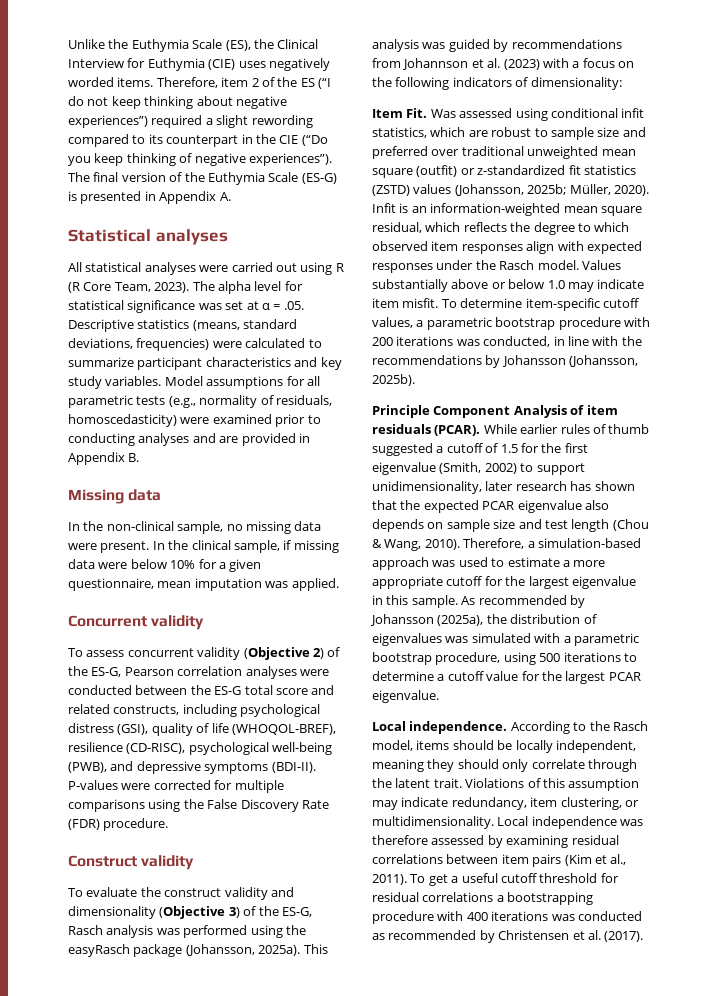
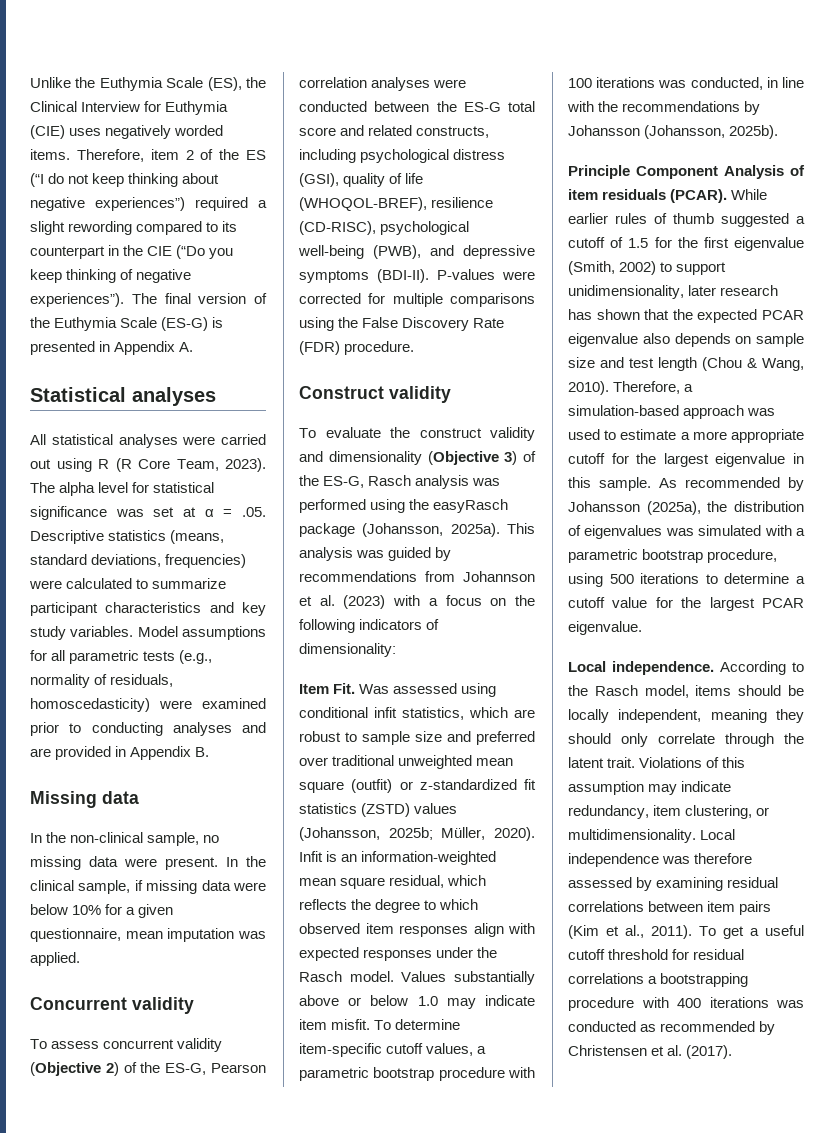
[372,337,393,346] 200 -> [568,78,592,88] 100

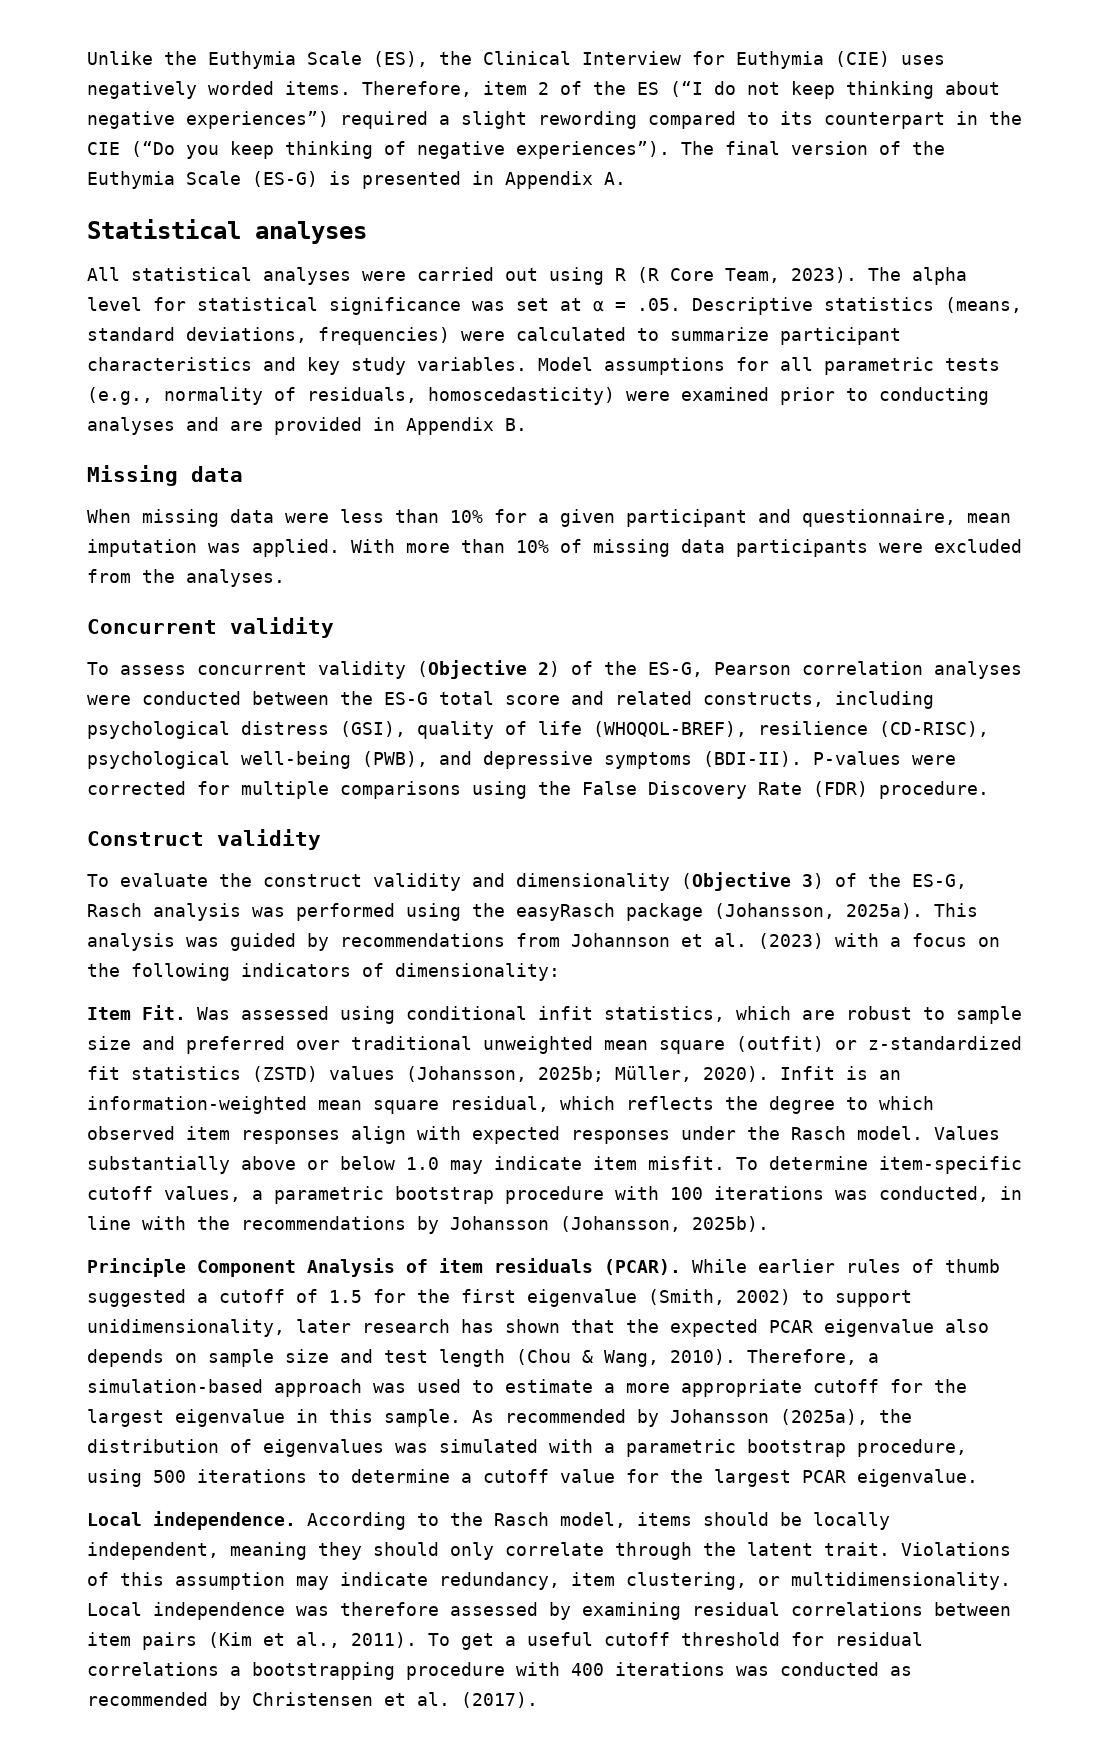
[30,832,220,846] [30,856,266,870] [30,880,266,894] [30,904,68,915] In the non-clinical sample, no missing data were present. In the clinical sample, if missing data were below -> [87,509,439,527] When missing data were less than
(174, 911) none -> [626,509,791,527] participant and
(80, 959) none -> [351,539,1022,557] [87,569,285,587] With more than 10% of missing data participants were excluded from the analyses.

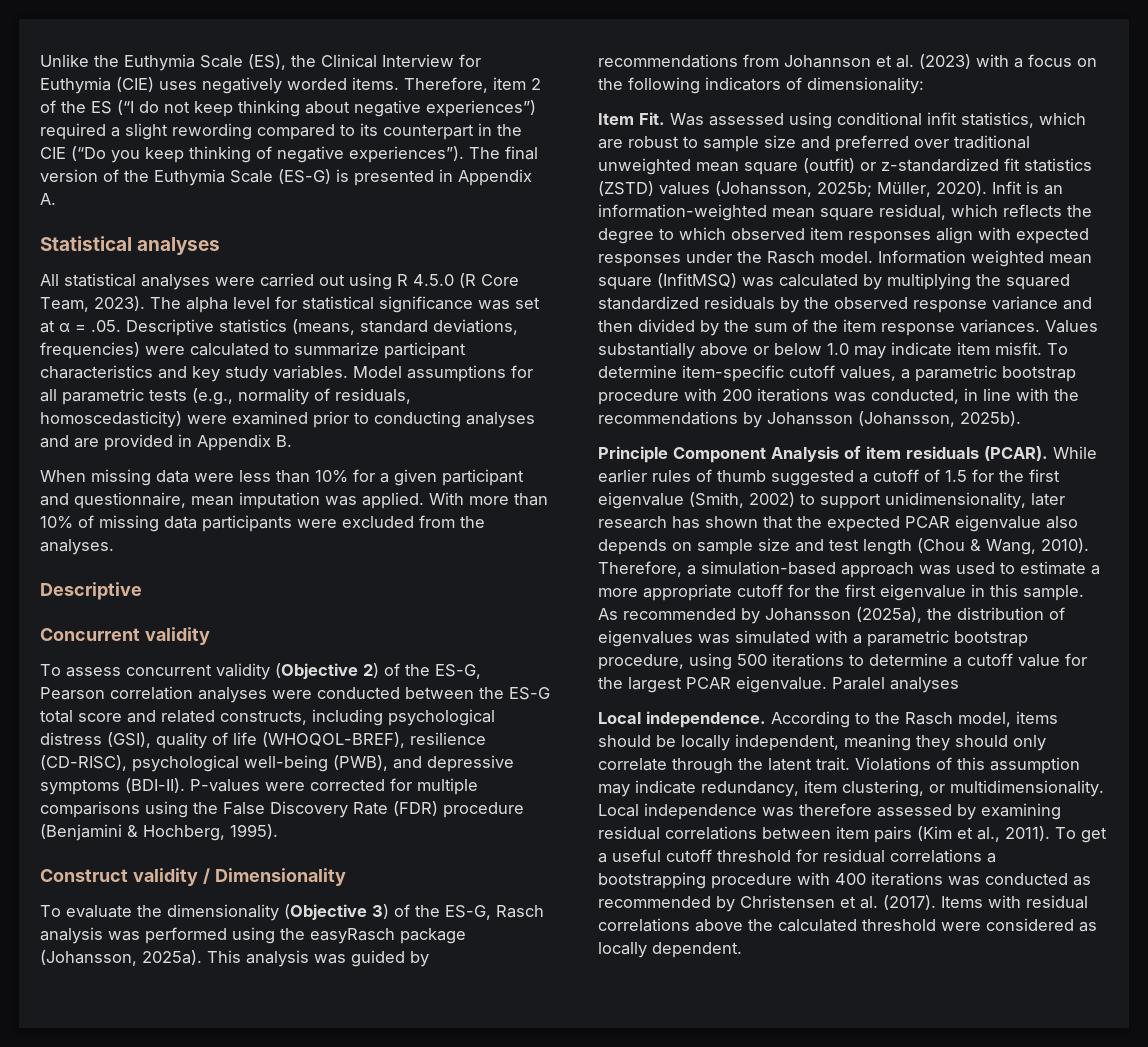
(626, 274) none -> [413,274,454,286] 4.5.0
[87,465,243,486] // Missing data -> (292, 441) none
(285, 578) none -> [40,582,142,600] // Descriptive
[879,781,989,799] procedure. -> [443,802,524,818] [40,824,278,841] procedure (Benjamini & Hochberg, 1995).
(321, 839) none -> [202,868,346,886] / Dimensionality
[263,873,505,891] construct validity and -> (162, 911) none
(923, 1133) none -> [878,250,1092,267] [598,273,1070,290] [598,296,1092,313] [598,319,1040,336] Information weighted mean square (InfitMSQ) was calculated by multiplying the squared standardized residuals by the observed response variance and then divided by the sum of the item response variances.
[670,1187,703,1200] 100 -> [722,389,752,401] 200
[87,1409,164,1427] largest -> [845,584,876,597] first
(978, 1478) none -> [832,677,959,693] Paralel analyses
(538, 1700) none -> [941,895,1088,909] [598,918,1097,932] [598,942,742,958] Items with residual correlations above the calculated threshold were considered as locally dependent.

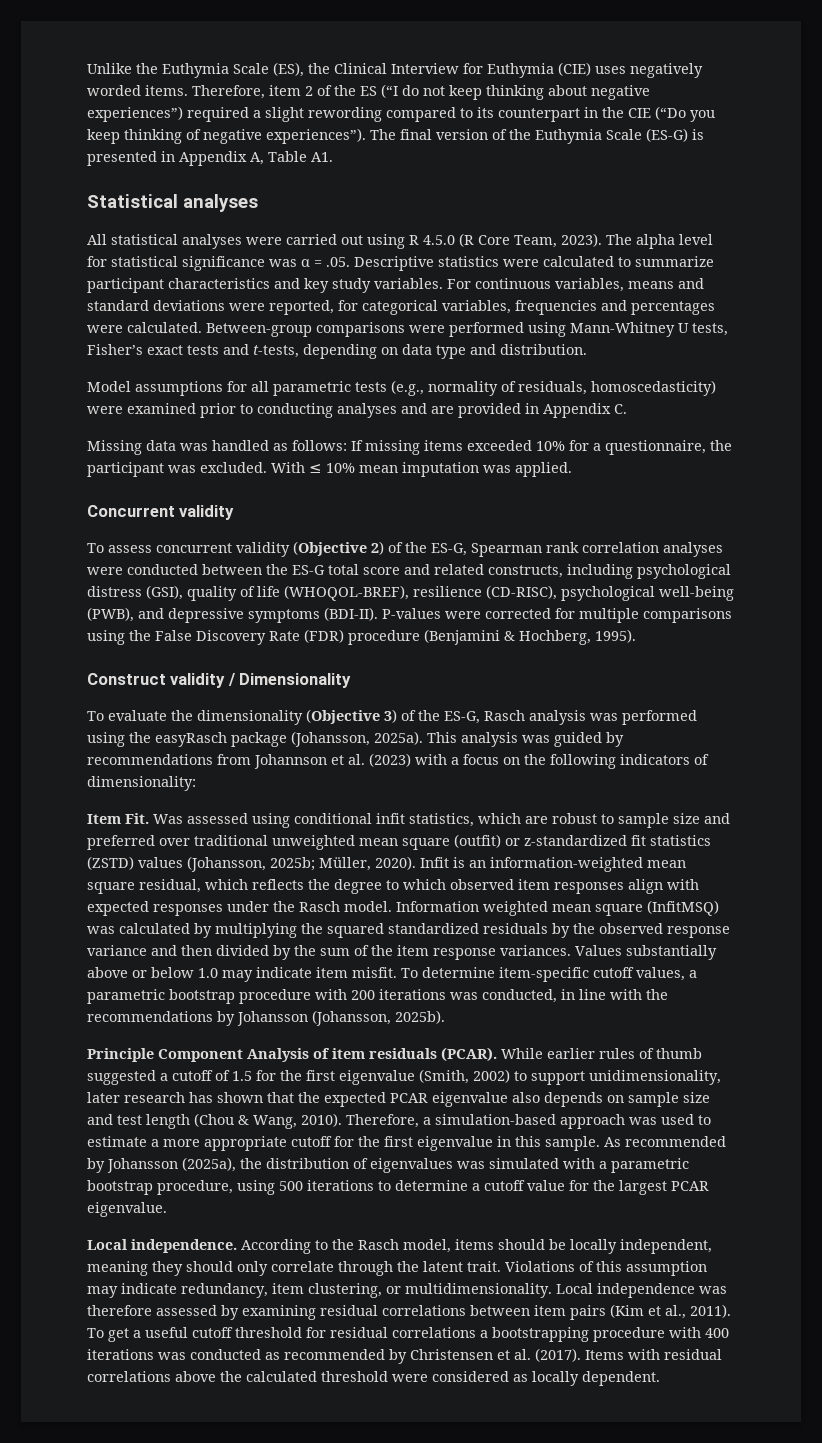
[40,193,56,205] A. -> [250,151,333,165] A, Table A1.
[515,297,540,309] [40,320,55,333] set at -> (297, 263) none
[292,319,518,335] [40,342,140,359] (means, standard deviations, frequencies) -> (499, 261) none
(348, 372) none -> [447,278,704,292] [87,300,715,315] [87,322,728,337] [87,344,587,359] For continuous variables, means and standard deviations were reported, for categorical variables, frequencies and percentages were calculated. Between-group comparisons were performed using Mann-Whitney U tests, Fisher’s exact tests and t-tests, depending on data type and distribution. //
[276,435,292,447] [40,469,524,486] [40,492,548,509] [40,515,485,532] [40,539,114,555] [40,582,142,600] B. // When missing data were less than 10% for a given participant and questionnaire, mean imputation was applied. With more than 10% of missing data participants were excluded from the analyses. // Descriptive -> [614,404,627,414] [87,440,732,455] [87,462,572,477] C. // Missing data was handled as follows: If missing items exceeded 10% for a questionnaire, the participant was excluded. With ≤ 10% mean imputation was applied.
[40,687,105,700] Pearson -> [471,542,579,557] Spearman rank
[832,677,959,693] Paralel analyses -> (167, 1209) none

